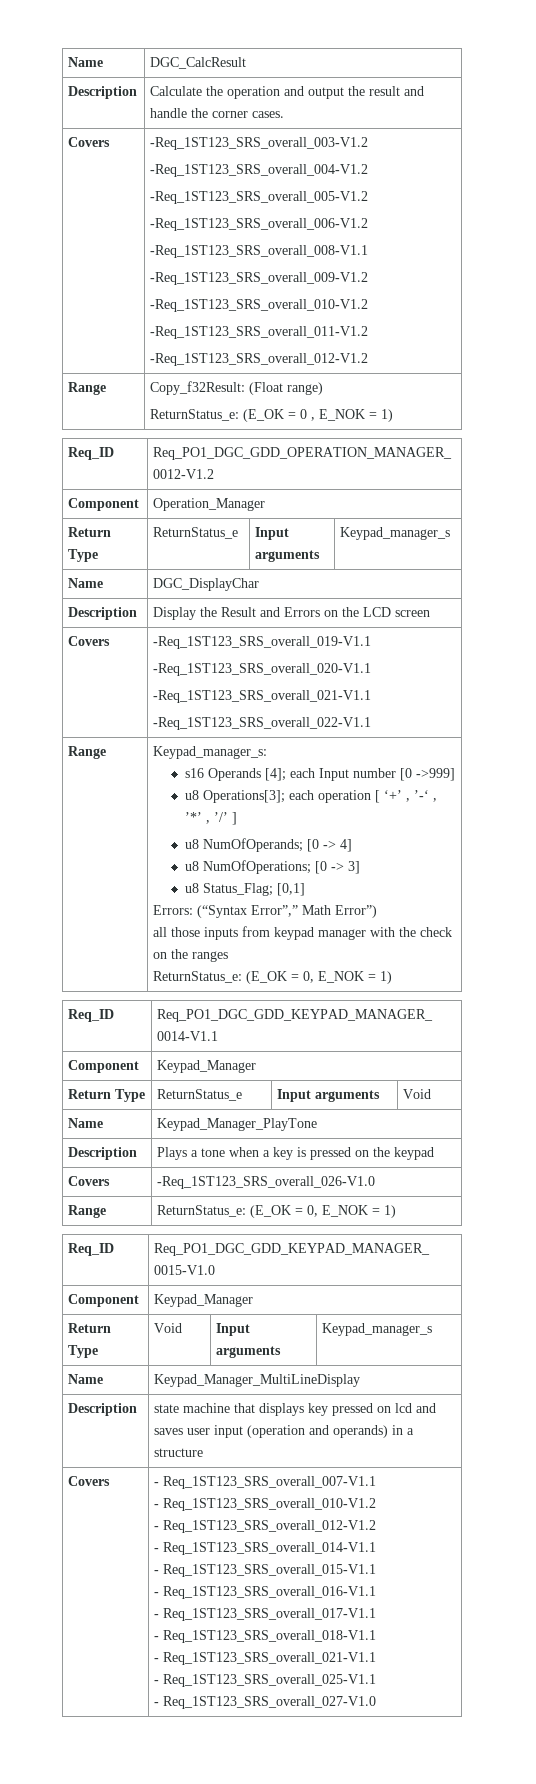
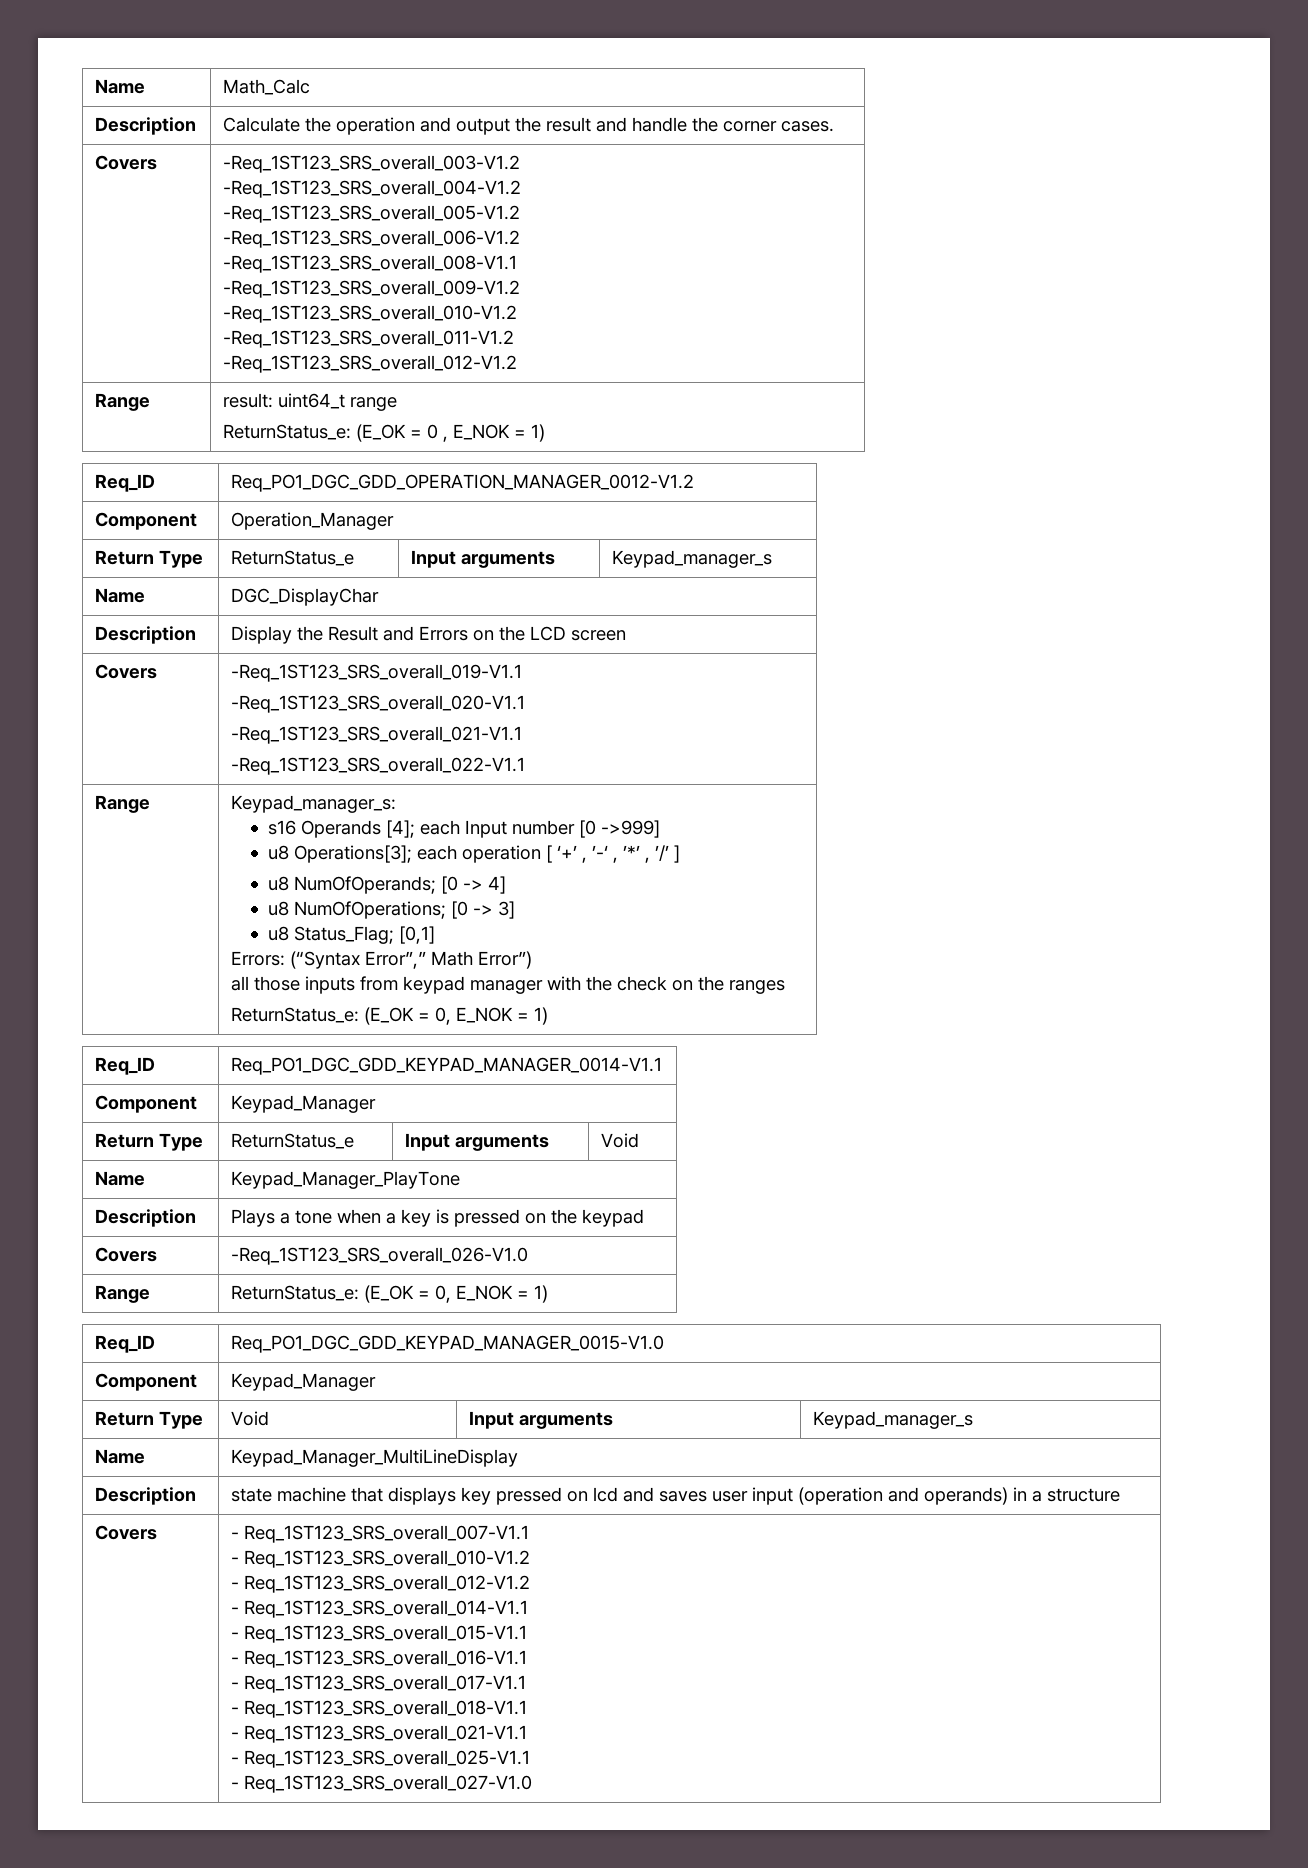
[68,57,104,67] [150,57,247,69] Name | DGC_CalcResult -> [95,79,146,94] [223,79,311,95] Name | Math_Calc
[150,381,324,395] Copy_f32Result: (Float range) -> [223,393,398,411] result: uint64_t range

